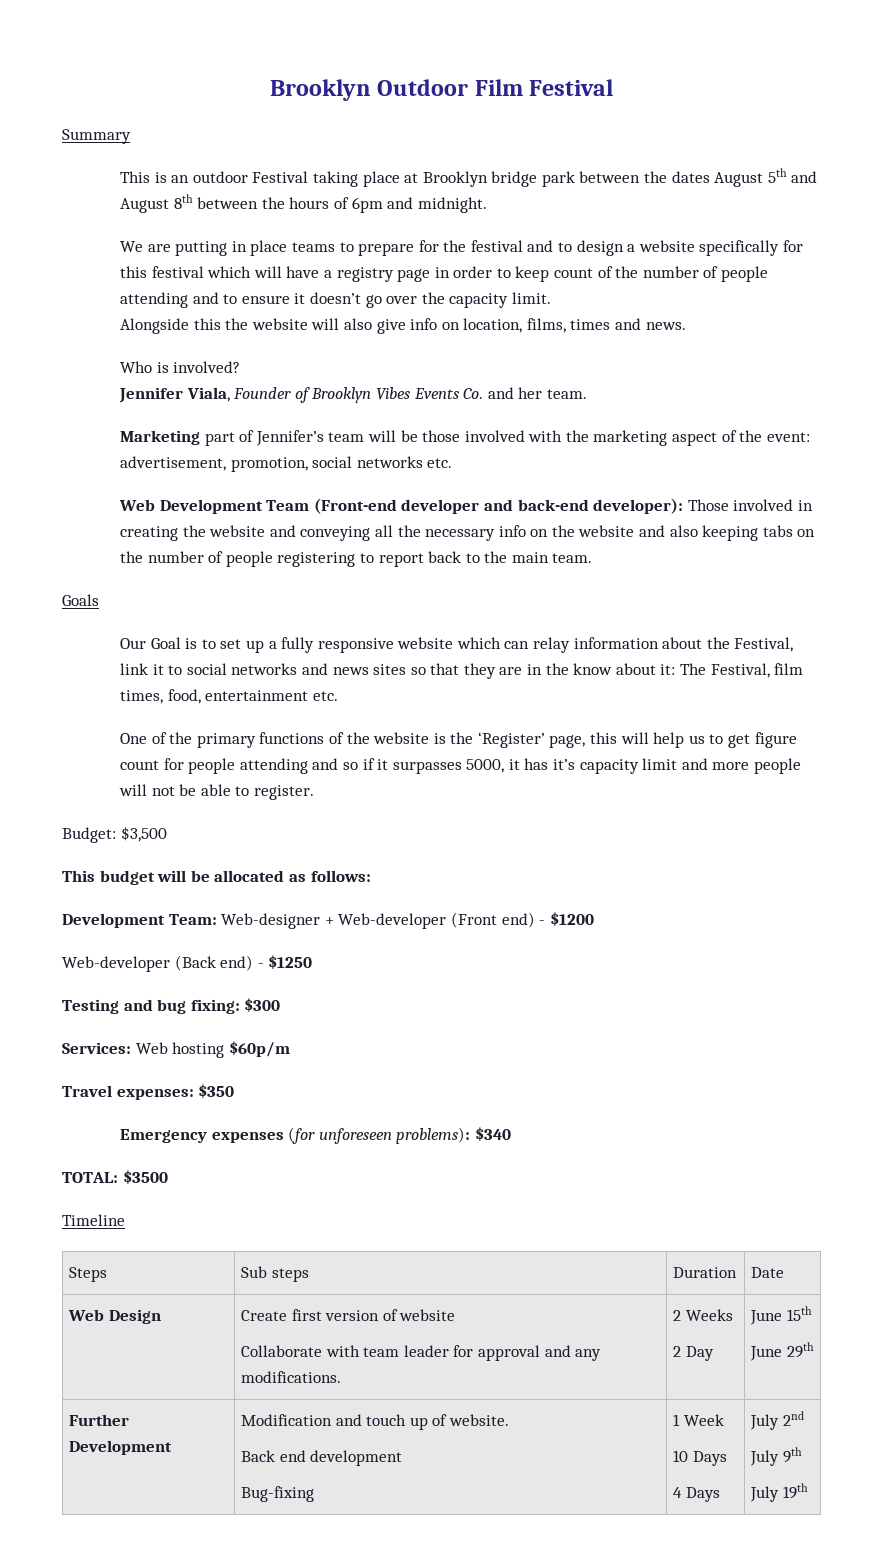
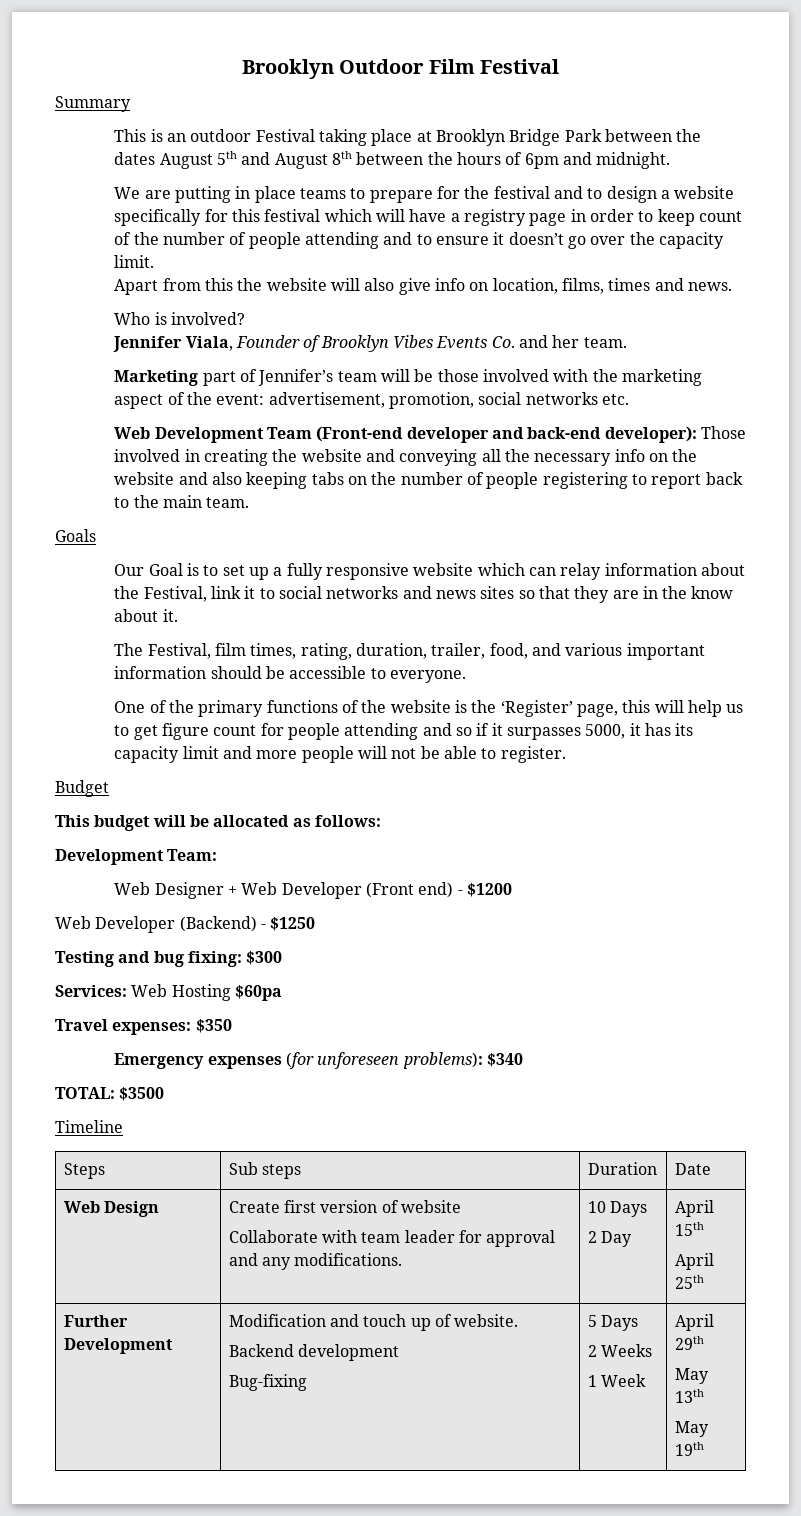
[491,171,575,187] bridge park -> [509,129,602,146] Bridge Park
[119,318,189,334] Alongside -> [114,278,201,295] Apart from
[660,664,676,675] it: -> [162,609,178,622] it. //
[167,689,338,704] food, entertainment etc. -> [300,643,705,660] [114,666,466,683] rating, duration, trailer, food, and various important information should be accessible to everyone.
[553,759,576,770] it’s -> [675,723,694,736] its
[62,826,167,843] Budget: $3,500 -> [55,780,109,797] Budget
[221,913,447,929] Web-designer + Web-developer -> [114,882,362,899] // Web Designer + Web Developer
[62,955,254,972] Web-developer (Back end) -> [55,916,257,933] Web Developer (Backend)
[172,1041,290,1058] hosting $60p/m -> [171,984,282,1001] Hosting $60pa
[673,1309,733,1321] 2 Weeks -> [587,1201,647,1217] 10 Days
[750,1310,783,1325] June -> [674,1200,714,1217] April
[750,1342,814,1361] June 29th -> [674,1253,714,1270] [674,1275,704,1289] April 25th
[241,1450,306,1462] Back end -> [228,1344,294,1357] Backend
[673,1414,724,1426] [673,1450,727,1466] [673,1487,720,1502] [750,1411,804,1430] [750,1447,802,1466] [750,1486,780,1502] 1 Week // 10 Days // 4 Days | July 2nd // July 9th // July -> [587,1315,638,1331] [587,1344,652,1357] [587,1374,646,1387] [674,1314,714,1331] [674,1336,704,1350] [674,1368,709,1384] [674,1389,704,1403] [674,1421,709,1437] 5 Days // 2 Weeks // 1 Week | April 29th // May 13th // May

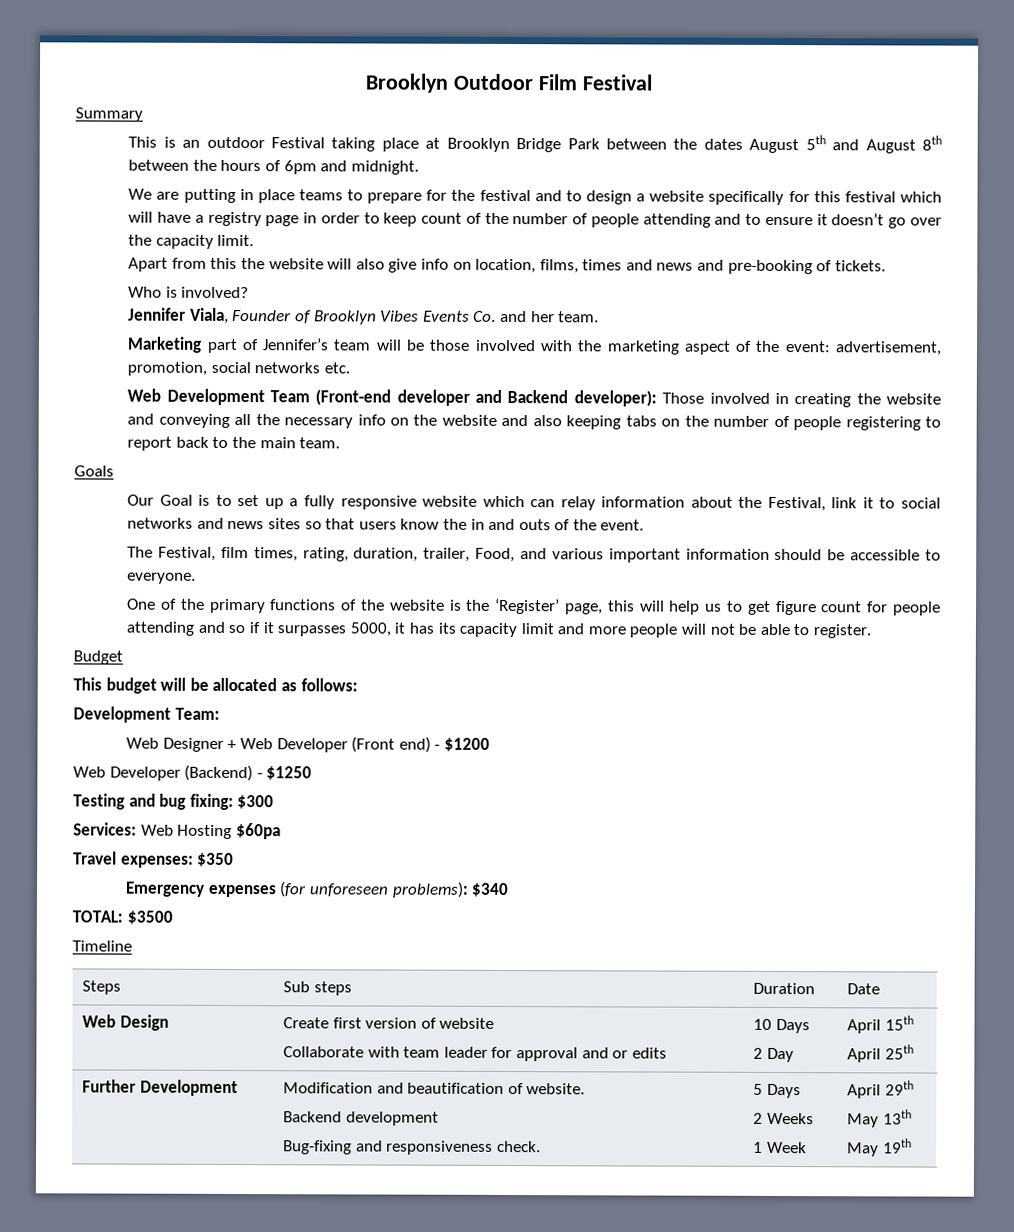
[687,282,732,291] news. -> [656,259,886,275] news and pre-booking of tickets.
[527,427,602,439] back-end -> [507,390,569,404] Backend
[574,586,734,603] [114,609,178,622] they are in the know about it. -> [358,518,645,531] users know the in and outs of the event.
[489,643,528,659] food, -> [475,547,516,563] Food,
[261,1253,403,1270] any modifications. -> [612,1047,667,1059] or edits
[363,1314,431,1331] touch up -> [407,1082,505,1094] beautification
(307, 1382) none -> [355,1140,541,1155] and responsiveness check.

